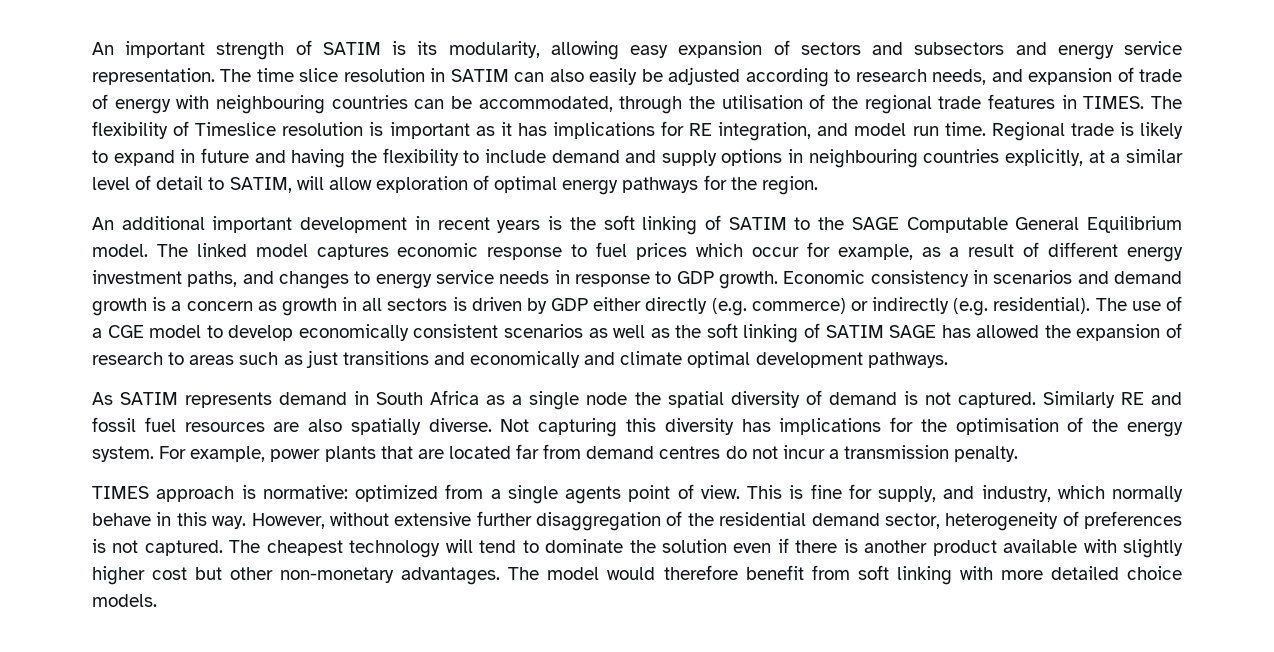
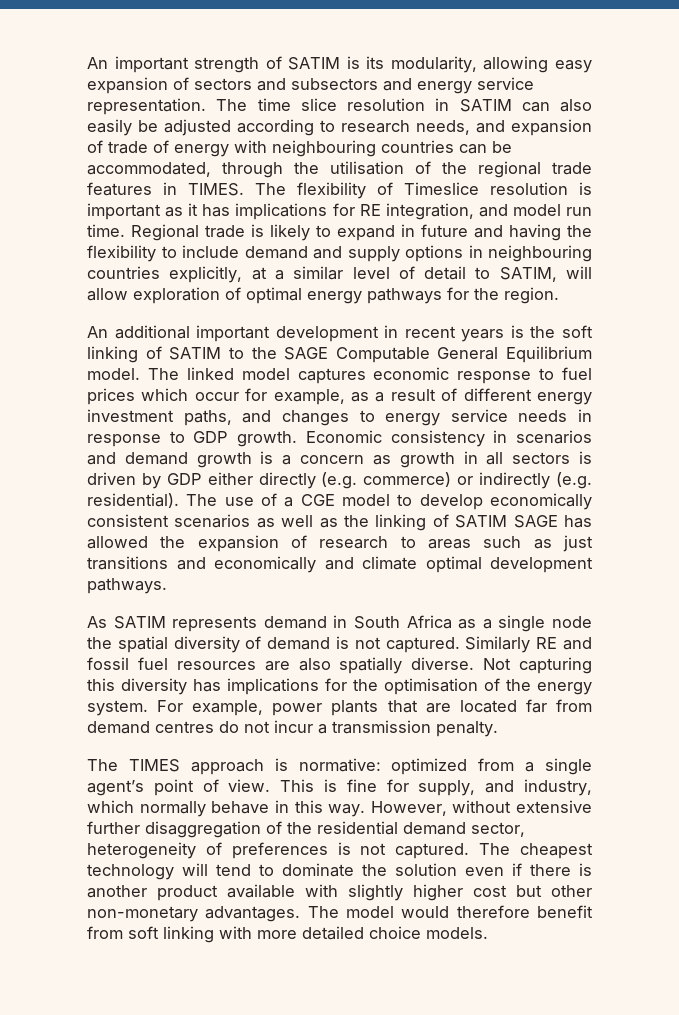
[706,323,738,338] soft -> (369, 521) none
(1019, 454) none -> [87,759,118,771] The
[565,486,621,504] agents -> [87,780,144,796] agent’s

